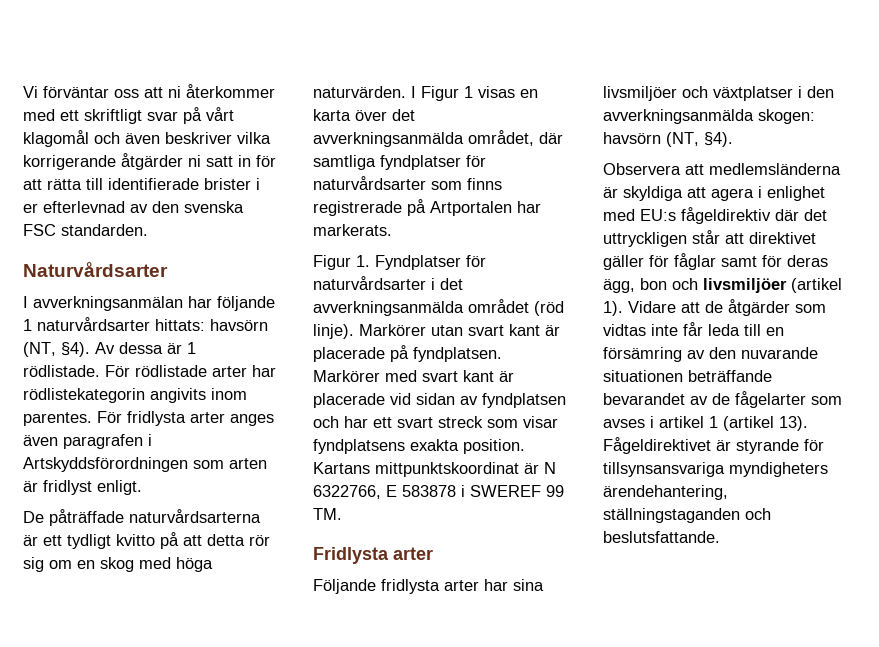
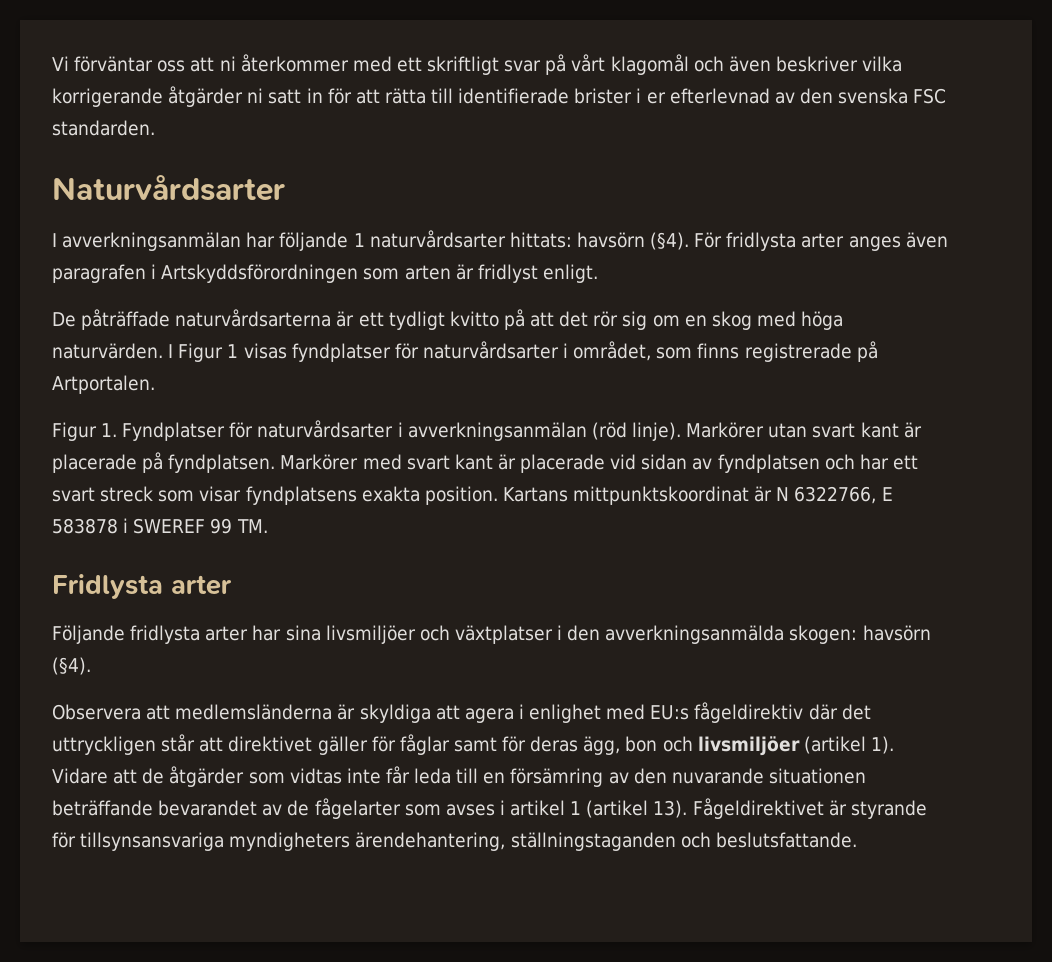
[23,342,196,357] [23,365,276,377] [23,388,247,403] [23,412,92,426] (NT, §4). Av dessa är 1 rödlistade. För rödlistade arter har rödlistekategorin angivits inom parentes. -> [650,232,690,250] (§4).
[207,534,245,546] detta -> [559,311,589,327] det
[520,89,538,98] [313,109,415,121] [313,130,563,147] [313,155,376,170] en karta över det avverkningsanmälda området, där samtliga -> (287, 351) none
(426, 183) none -> [563,341,652,361] i området,
[430,201,541,216] [313,224,392,236] Artportalen har markerats. -> [52,375,155,394] Artportalen.
[440,278,463,290] [313,299,529,316] det avverkningsanmälda området -> [407,422,587,441] avverkningsanmälan
[666,132,733,147] (NT, §4). -> [52,657,91,675] (§4).

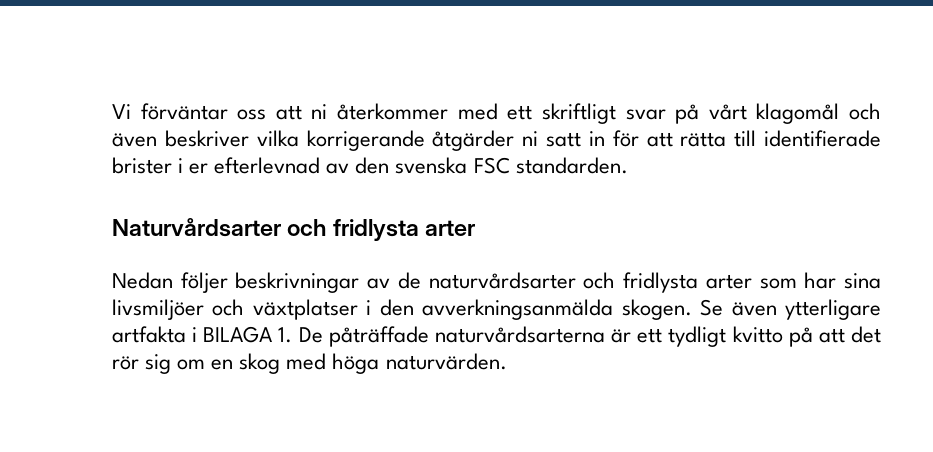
[52,230,948,251] [52,264,598,283] // I avverkningsanmälan har följande 1 naturvårdsarter hittats: havsörn (§4). För fridlysta arter anges även paragrafen i Artskyddsförordningen som arten är fridlyst enligt. // -> [287,219,476,241] [112,272,882,293] [112,299,882,320] [112,326,293,343] och fridlysta arter // Nedan följer beskrivningar av de naturvårdsarter och fridlysta arter som har sina livsmiljöer och växtplatser i den avverkningsanmälda skogen. Se även ytterligare artfakta i BILAGA 1.
[168,341,878,362] [52,375,155,394] [52,420,922,441] [52,452,918,473] [52,486,893,505] [52,518,268,534] [52,574,232,599] [52,625,931,644] [52,657,91,675] [52,702,871,723] [52,734,894,756] [52,766,866,787] [52,798,927,819] [52,832,857,851] I Figur 1 visas fyndplatser för naturvårdsarter i området, som finns registrerade på Artportalen. // Figur 1. Fyndplatser för naturvårdsarter i avverkningsanmälan (röd linje). Markörer utan svart kant är placerade på fyndplatsen. Markörer med svart kant är placerade vid sidan av fyndplatsen och har ett svart streck som visar fyndplatsens exakta position. Kartans mittpunktskoordinat är N 6322766, E 583878 i SWEREF 99 TM. // Fridlysta arter // Följande fridlysta arter har sina livsmiljöer och växtplatser i den avverkningsanmälda skogen: havsörn (§4). // Observera att medlemsländerna är skyldiga att agera i enlighet med EU:s fågeldirektiv där det uttryckligen står att direktivet gäller för fåglar samt för deras ägg, bon och livsmiljöer (artikel 1). Vidare att de åtgärder som vidtas inte får leda till en försämring av den nuvarande situationen beträffande bevarandet av de fågelarter som avses i artikel 1 (artikel 13). Fågeldirektivet är styrande för tillsynsansvariga myndigheters ärendehantering, ställningstaganden och beslutsfattande. -> (507, 361) none

